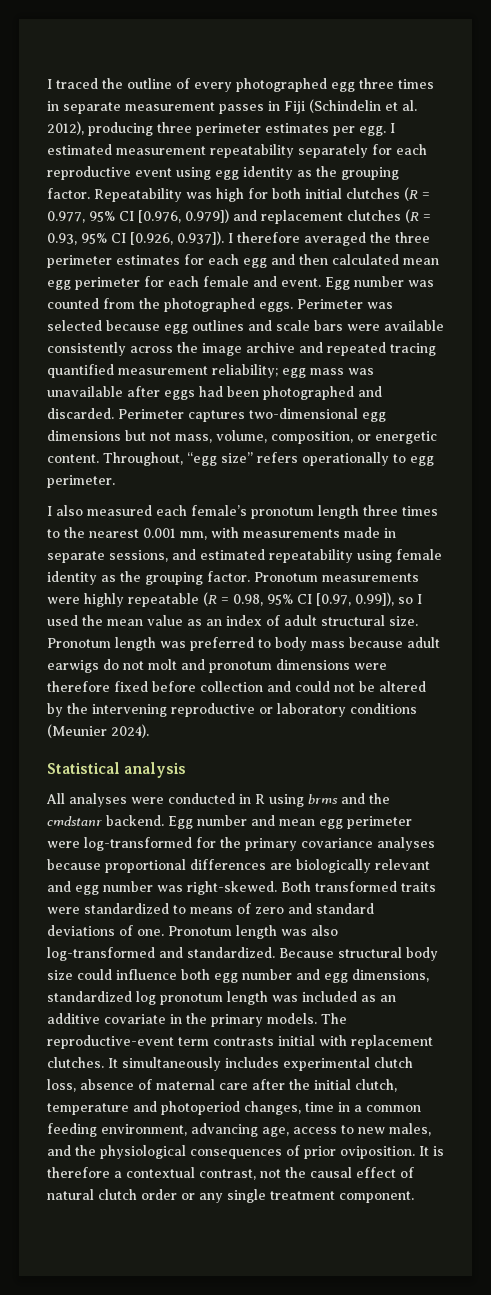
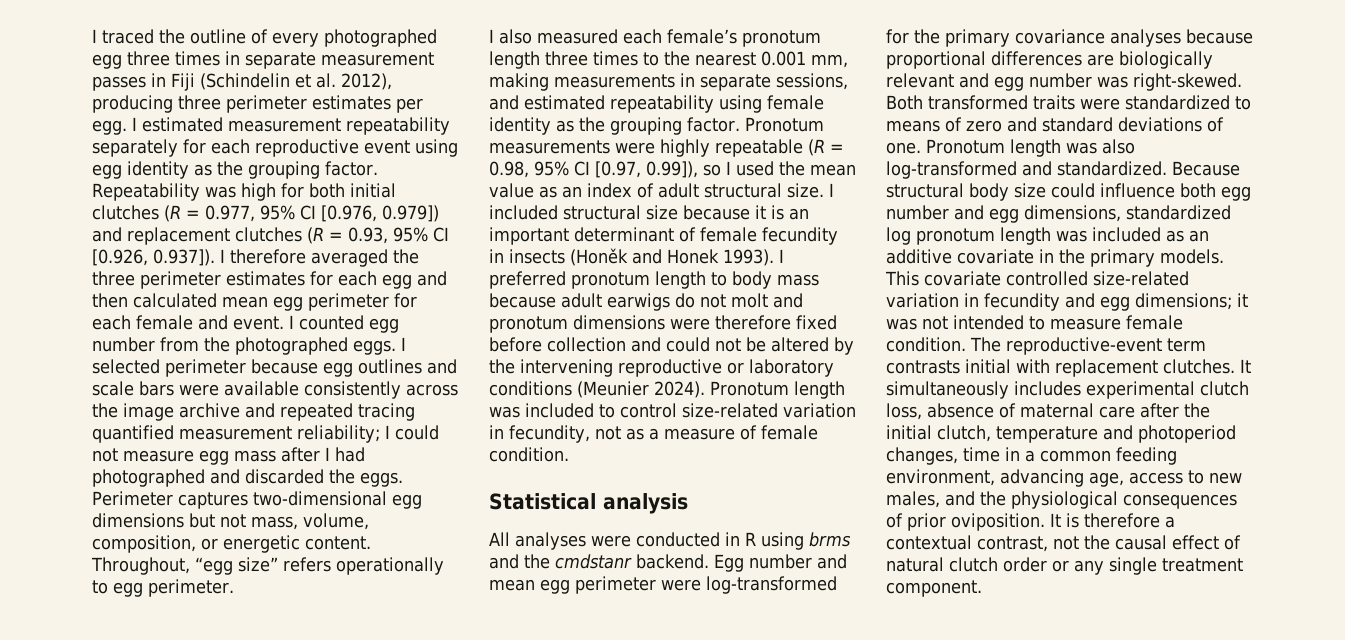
[325,276,434,290] [47,298,99,309] Egg number was counted -> [289,315,399,333] [92,337,155,352] I counted egg number
[297,299,393,309] [47,320,102,331] Perimeter was selected -> [401,337,406,351] [92,359,246,377] I selected perimeter
[282,368,374,378] [47,386,382,400] [47,408,114,419] egg mass was unavailable after eggs had been photographed and discarded. -> [385,425,439,440] [92,447,365,465] [92,469,403,487] I could not measure egg mass after I had photographed and discarded the eggs.
[211,527,380,538] with measurements made -> [489,73,675,91] making measurements
[47,637,254,651] Pronotum length was preferred -> [829,183,834,197] [489,205,809,220] [489,227,838,245] [489,248,784,266] [489,271,706,289] I included structural size because it is an important determinant of female fecundity in insects (Honěk and Honek 1993). I preferred pronotum length
(149, 731) none -> [710,381,845,399] [489,403,856,418] [489,425,818,443] [489,447,569,462] Pronotum length was included to control size-related variation in fecundity, not as a measure of female condition.
(317, 1018) none -> [885,271,1189,286] [886,293,1248,311] [886,315,1183,330] [886,337,966,352] This covariate controlled size-related variation in fecundity and egg dimensions; it was not intended to measure female condition.

